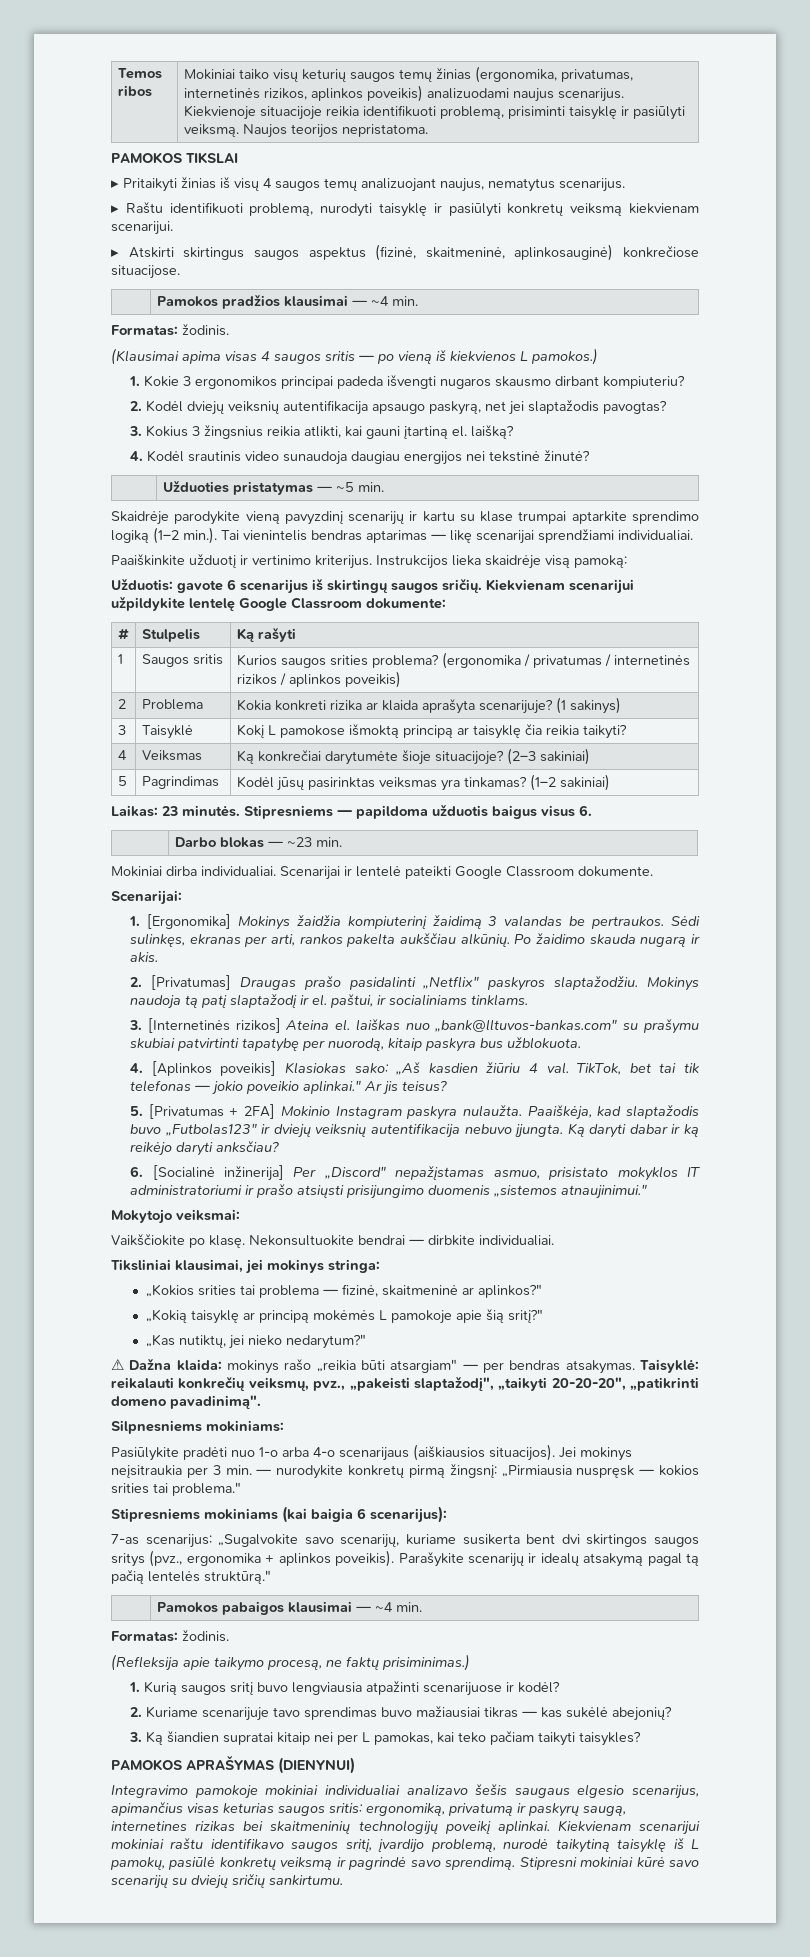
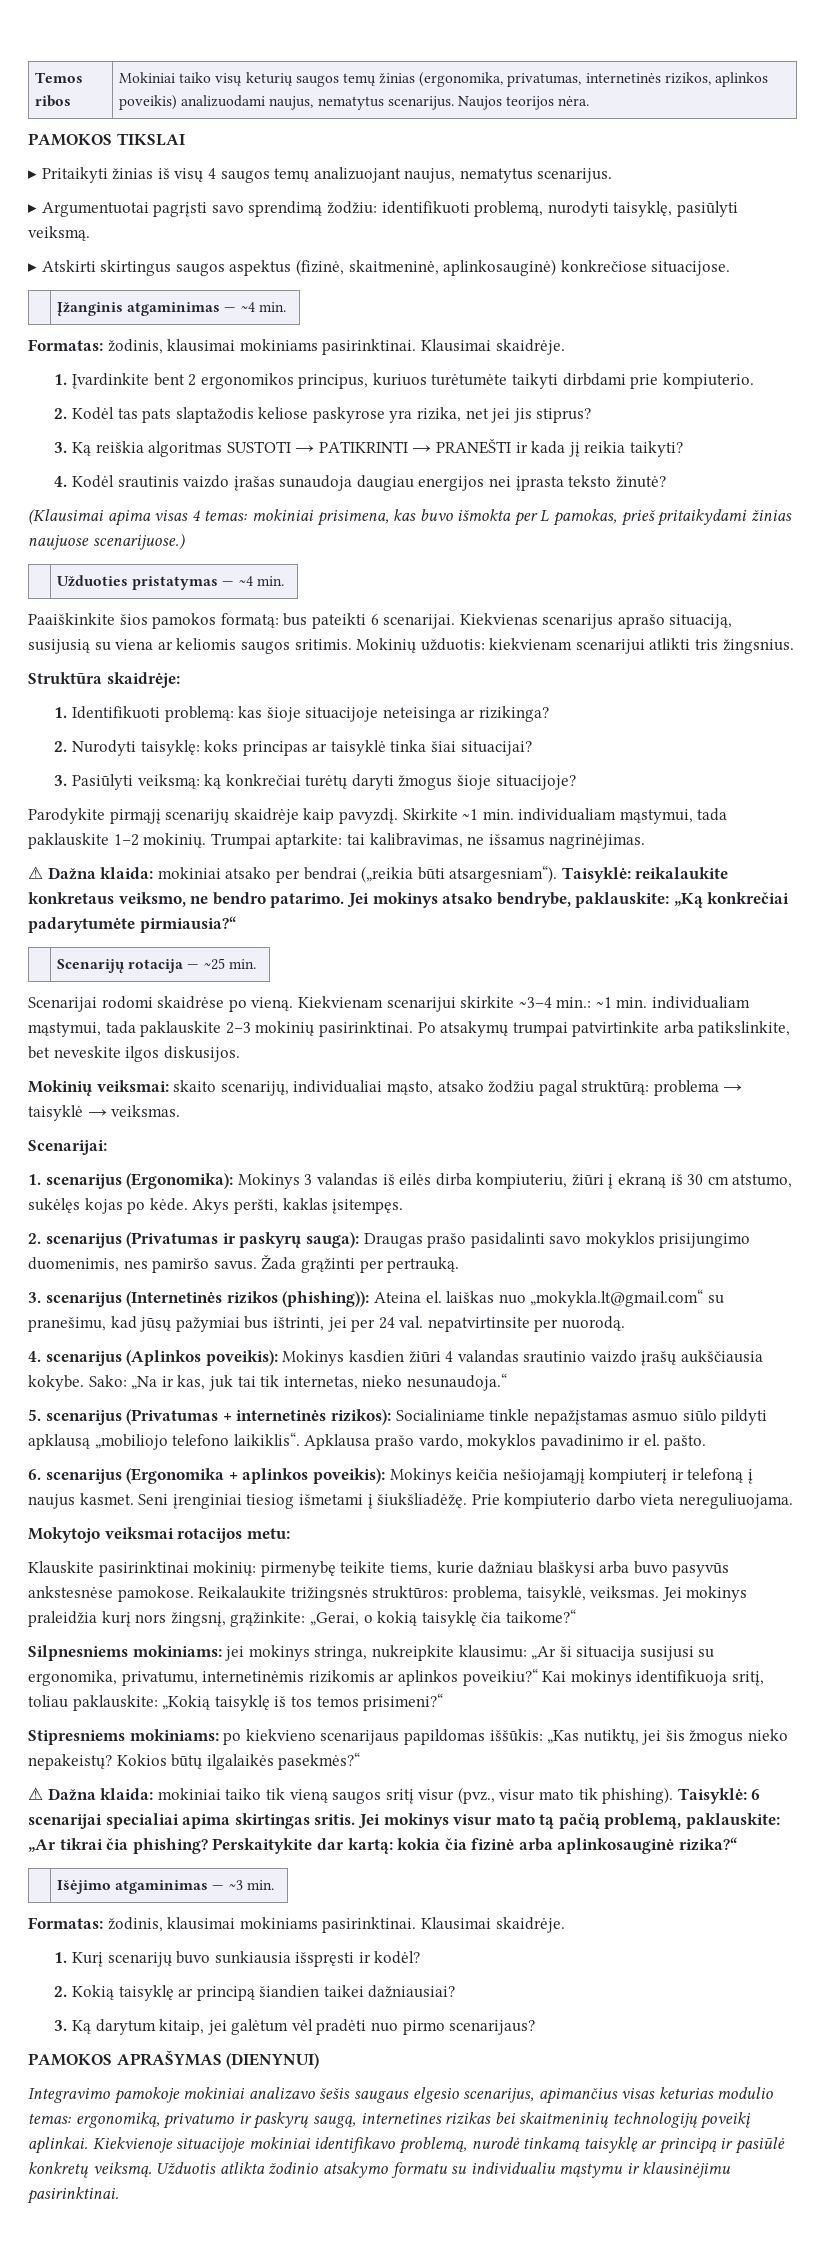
[512,88,624,102] [183,105,685,120] [183,124,239,137] naujus scenarijus. Kiekvienoje situacijoje reikia identifikuoti problemą, prisiminti taisyklę ir pasiūlyti veiksmą. -> [269,96,454,110] naujus, nematytus scenarijus.
[341,124,428,137] nepristatoma. -> [558,96,590,106] nėra.
[125,201,700,217] [111,221,173,235] Raštu identifikuoti problemą, nurodyti taisyklę ir pasiūlyti konkretų veiksmą kiekvienam scenarijui. -> [41,201,738,217] [28,226,90,241] Argumentuotai pagrįsti savo sprendimą žodžiu: identifikuoti problemą, nurodyti taisyklę, pasiūlyti veiksmą.
[156,294,418,309] [111,323,229,336] [111,348,598,365] [129,374,686,389] [130,399,668,415] [129,424,515,439] [130,449,591,465] Pamokos pradžios klausimai — ~4 min. // Formatas: žodinis. // (Klausimai apima visas 4 saugos sritis — po vieną iš kiekvienos L pamokos.) // 1. Kokie 3 ergonomikos principai padeda išvengti nugaros skausmo dirbant kompiuteriu? // 2. Kodėl dviejų veiksnių autentifikacija apsaugo paskyrą, net jei slaptažodis pavogtas? // 3. Kokius 3 žingsnius reikia atlikti, kai gauni įtartiną el. laišką? // 4. Kodėl srautinis video sunaudoja daugiau energijos nei tekstinė žinutė? -> [57,302,286,316] [28,339,565,355] [54,373,754,389] [54,407,592,423] [54,439,684,457] [54,475,666,491] [28,508,792,526] [28,533,185,550] Įžanginis atgaminimas — ~4 min. // Formatas: žodinis, klausimai mokiniams pasirinktinai. Klausimai skaidrėje. // 1. Įvardinkite bent 2 ergonomikos principus, kuriuos turėtumėte taikyti dirbdami prie kompiuterio. // 2. Kodėl tas pats slaptažodis keliose paskyrose yra rizika, net jei jis stiprus? // 3. Ką reiškia algoritmas SUSTOTI → PATIKRINTI → PRANEŠTI ir kada jį reikia taikyti? // 4. Kodėl srautinis vaizdo įrašas sunaudoja daugiau energijos nei įprasta teksto žinutė? // (Klausimai apima visas 4 temas: mokiniai prisimena, kas buvo išmokta per L pamokas, prieš pritaikydami žinias naujuose scenarijuose.)
[335,482,384,492] [111,511,699,525] [111,527,693,544] [111,553,627,569] [111,578,634,594] [111,596,446,611] [117,628,129,640] [141,628,200,642] [236,627,296,642] [117,654,123,664] [141,654,223,667] [236,652,690,669] [236,671,401,688] [117,699,126,709] [141,699,203,710] [236,697,621,714] [117,725,126,735] [141,725,193,739] [236,723,627,739] [117,750,127,760] [141,750,202,761] [236,748,590,765] [117,776,127,786] [141,776,219,789] [236,774,610,791] [111,804,592,819] [174,837,342,848] [111,866,653,880] [111,890,182,905] [129,914,701,930] [130,932,700,947] [130,952,159,962] [130,975,699,991] [130,993,529,1009] [129,1018,700,1034] [130,1036,582,1052] [130,1061,700,1076] [130,1080,448,1095] [130,1104,699,1120] [130,1123,699,1138] [130,1140,280,1156] [130,1165,700,1181] [130,1183,648,1199] [111,1209,240,1224] [111,1233,554,1248] [111,1259,380,1274] [146,1284,543,1298] [146,1308,544,1324] [146,1334,367,1349] [111,1358,699,1374] [111,1376,699,1391] [111,1395,261,1409] [111,1420,284,1434] [111,1444,632,1461] [111,1463,699,1479] [111,1482,241,1496] [111,1506,447,1523] [111,1534,700,1548] [111,1550,699,1567] [111,1569,271,1584] [156,1601,422,1615] [111,1629,229,1642] [111,1654,470,1671] [129,1680,561,1696] [130,1705,673,1721] [129,1730,642,1746] ~5 min. // Skaidrėje parodykite vieną pavyzdinį scenarijų ir kartu su klase trumpai aptarkite sprendimo logiką (1–2 min.). Tai vienintelis bendras aptarimas — likę scenarijai sprendžiami individualiai. // Paaiškinkite užduotį ir vertinimo kriterijus. Instrukcijos lieka skaidrėje visą pamoką: // Užduotis: gavote 6 scenarijus iš skirtingų saugos sričių. Kiekvienam scenarijui užpildykite lentelę Google Classroom dokumente: // # | Stulpelis | Ką rašyti // 1 | Saugos sritis | Kurios saugos srities problema? (ergonomika / privatumas / internetinės rizikos / aplinkos poveikis) // 2 | Problema | Kokia konkreti rizika ar klaida aprašyta scenarijuje? (1 sakinys) // 3 | Taisyklė | Kokį L pamokose išmoktą principą ar taisyklę čia reikia taikyti? // 4 | Veiksmas | Ką konkrečiai darytumėte šioje situacijoje? (2–3 sakiniai) // 5 | Pagrindimas | Kodėl jūsų pasirinktas veiksmas yra tinkamas? (1–2 sakiniai) // Laikas: 23 minutės. Stipresniems — papildoma užduotis baigus visus 6. // | Darbo blokas — ~23 min. // Mokiniai dirba individualiai. Scenarijai ir lentelė pateikti Google Classroom dokumente. // Scenarijai: // 1. [Ergonomika] Mokinys žaidžia kompiuterinį žaidimą 3 valandas be pertraukos. Sėdi sulinkęs, ekranas per arti, rankos pakelta aukščiau alkūnių. Po žaidimo skauda nugarą ir akis. // 2. [Privatumas] Draugas prašo pasidalinti „Netflix" paskyros slaptažodžiu. Mokinys naudoja tą patį slaptažodį ir el. paštui, ir socialiniams tinklams. // 3. [Internetinės rizikos] Ateina el. laiškas nuo „bank@lltuvos-bankas.com" su prašymu skubiai patvirtinti tapatybę per nuorodą, kitaip paskyra bus užblokuota. // 4. [Aplinkos poveikis] Klasiokas sako: „Aš kasdien žiūriu 4 val. TikTok, bet tai tik telefonas — jokio poveikio aplinkai." Ar jis teisus? // 5. [Privatumas + 2FA] Mokinio Instagram paskyra nulaužta. Paaiškėja, kad slaptažodis buvo „Futbolas123" ir dviejų veiksnių autentifikacija nebuvo įjungta. Ką daryti dabar ir ką reikėjo daryti anksčiau? // 6. [Socialinė inžinerija] Per „Discord" nepažįstamas asmuo, prisistato mokyklos IT administratoriumi ir prašo atsiųsti prisijungimo duomenis „sistemos atnaujinimui." // Mokytojo veiksmai: // Vaikščiokite po klasę. Nekonsultuokite bendrai — dirbkite individualiai. // Tiksliniai klausimai, jei mokinys stringa: // „Kokios srities tai problema — fizinė, skaitmeninė ar aplinkos?" // „Kokią taisyklę ar principą mokėmės L pamokoje apie šią sritį?" // „Kas nutiktų, jei nieko nedarytum?" // ⚠ Dažna klaida: mokinys rašo „reikia būti atsargiam" — per bendras atsakymas. Taisyklė: reikalauti konkrečių veiksmų, pvz., „pakeisti slaptažodį", „taikyti 20-20-20", „patikrinti domeno pavadinimą". // Silpnesniems mokiniams: // Pasiūlykite pradėti nuo 1-o arba 4-o scenarijaus (aiškiausios situacijos). Jei mokinys neįsitraukia per 3 min. — nurodykite konkretų pirmą žingsnį: „Pirmiausia nuspręsk — kokios srities tai problema." // Stipresniems mokiniams (kai baigia 6 scenarijus): // 7-as scenarijus: „Sugalvokite savo scenarijų, kuriame susikerta bent dvi skirtingos saugos sritys (pvz., ergonomika + aplinkos poveikis). Parašykite scenarijų ir idealų atsakymą pagal tą pačią lentelės struktūrą." // | Pamokos pabaigos klausimai — ~4 min. // Formatas: žodinis. // (Refleksija apie taikymo procesą, ne faktų prisiminimas.) // 1. Kurią saugos sritį buvo lengviausia atpažinti scenarijuose ir kodėl? // 2. Kuriame scenarijuje tavo sprendimas buvo mažiausiai tikras — kas sukėlė abejonių? // 3. Ką šiandien supratai kitaip nei per L pamokas, kai teko pačiam taikyti taisykles? -> [238,576,284,586] [28,613,733,629] [28,638,794,654] [28,672,180,688] [54,706,550,722] [54,740,532,756] [54,774,576,790] [28,808,728,824] [28,833,646,849] [28,865,729,883] [28,892,790,908] [28,916,236,933] [57,958,256,973] [28,996,751,1012] [28,1021,791,1037] [28,1046,240,1062] [28,1080,743,1096] [28,1105,181,1121] [28,1140,107,1155] [28,1173,793,1189] [28,1198,404,1214] [28,1232,751,1248] [28,1255,460,1273] [28,1289,724,1307] [28,1316,626,1332] [28,1350,764,1366] [28,1373,507,1391] [28,1409,768,1425] [28,1432,707,1450] [28,1468,754,1484] [28,1493,794,1509] [28,1527,290,1543] [28,1561,730,1577] [28,1586,748,1602] [28,1609,576,1627] [28,1645,715,1661] [28,1668,764,1686] [28,1693,444,1711] [28,1729,789,1745] [28,1752,361,1770] [28,1787,761,1804] [28,1813,781,1829] [28,1837,738,1854] [57,1880,274,1894] [28,1917,565,1933] [54,1951,421,1967] [54,1985,456,2001] [54,2019,536,2035] ~4 min. // Paaiškinkite šios pamokos formatą: bus pateikti 6 scenarijai. Kiekvienas scenarijus aprašo situaciją, susijusią su viena ar keliomis saugos sritimis. Mokinių užduotis: kiekvienam scenarijui atlikti tris žingsnius. // Struktūra skaidrėje: // 1. Identifikuoti problemą: kas šioje situacijoje neteisinga ar rizikinga? // 2. Nurodyti taisyklę: koks principas ar taisyklė tinka šiai situacijai? // 3. Pasiūlyti veiksmą: ką konkrečiai turėtų daryti žmogus šioje situacijoje? // Parodykite pirmąjį scenarijų skaidrėje kaip pavyzdį. Skirkite ~1 min. individualiam mąstymui, tada paklauskite 1–2 mokinių. Trumpai aptarkite: tai kalibravimas, ne išsamus nagrinėjimas. // ⚠ Dažna klaida: mokiniai atsako per bendrai („reikia būti atsargesniam“). Taisyklė: reikalaukite konkretaus veiksmo, ne bendro patarimo. Jei mokinys atsako bendrybe, paklauskite: „Ką konkrečiai padarytumėte pirmiausia?“ // | Scenarijų rotacija — ~25 min. // Scenarijai rodomi skaidrėse po vieną. Kiekvienam scenarijui skirkite ~3–4 min.: ~1 min. individualiam mąstymui, tada paklauskite 2–3 mokinių pasirinktinai. Po atsakymų trumpai patvirtinkite arba patikslinkite, bet neveskite ilgos diskusijos. // Mokinių veiksmai: skaito scenarijų, individualiai mąsto, atsako žodžiu pagal struktūrą: problema → taisyklė → veiksmas. // Scenarijai: // 1. scenarijus (Ergonomika): Mokinys 3 valandas iš eilės dirba kompiuteriu, žiūri į ekraną iš 30 cm atstumo, sukėlęs kojas po kėde. Akys peršti, kaklas įsitempęs. // 2. scenarijus (Privatumas ir paskyrų sauga): Draugas prašo pasidalinti savo mokyklos prisijungimo duomenimis, nes pamiršo savus. Žada grąžinti per pertrauką. // 3. scenarijus (Internetinės rizikos (phishing)): Ateina el. laiškas nuo „mokykla.lt@gmail.com“ su pranešimu, kad jūsų pažymiai bus ištrinti, jei per 24 val. nepatvirtinsite per nuorodą. // 4. scenarijus (Aplinkos poveikis): Mokinys kasdien žiūri 4 valandas srautinio vaizdo įrašų aukščiausia kokybe. Sako: „Na ir kas, juk tai tik internetas, nieko nesunaudoja.“ // 5. scenarijus (Privatumas + internetinės rizikos): Socialiniame tinkle nepažįstamas asmuo siūlo pildyti apklausą „mobiliojo telefono laikiklis“. Apklausa prašo vardo, mokyklos pavadinimo ir el. pašto. // 6. scenarijus (Ergonomika + aplinkos poveikis): Mokinys keičia nešiojamąjį kompiuterį ir telefoną į naujus kasmet. Seni įrenginiai tiesiog išmetami į šiukšliadėžę. Prie kompiuterio darbo vieta nereguliuojama. // Mokytojo veiksmai rotacijos metu: // Klauskite pasirinktinai mokinių: pirmenybę teikite tiems, kurie dažniau blaškysi arba buvo pasyvūs ankstesnėse pamokose. Reikalaukite trižingsnės struktūros: problema, taisyklė, veiksmas. Jei mokinys praleidžia kurį nors žingsnį, grąžinkite: „Gerai, o kokią taisyklę čia taikome?“ // Silpnesniems mokiniams: jei mokinys stringa, nukreipkite klausimu: „Ar ši situacija susijusi su ergonomika, privatumu, internetinėmis rizikomis ar aplinkos poveikiu?“ Kai mokinys identifikuoja sritį, toliau paklauskite: „Kokią taisyklę iš tos temos prisimeni?“ // Stipresniems mokiniams: po kiekvieno scenarijaus papildomas iššūkis: „Kas nutiktų, jei šis žmogus nieko nepakeistų? Kokios būtų ilgalaikės pasekmės?“ // ⚠ Dažna klaida: mokiniai taiko tik vieną saugos sritį visur (pvz., visur mato tik phishing). Taisyklė: 6 scenarijai specialiai apima skirtingas sritis. Jei mokinys visur mato tą pačią problemą, paklauskite: „Ar tikrai čia phishing? Perskaitykite dar kartą: kokia čia fizinė arba aplinkosauginė rizika?“ // | Išėjimo atgaminimas — ~3 min. // Formatas: žodinis, klausimai mokiniams pasirinktinai. Klausimai skaidrėje. // 1. Kurį scenarijų buvo sunkiausia išspręsti ir kodėl? // 2. Kokią taisyklę ar principą šiandien taikei dažniausiai? // 3. Ką darytum kitaip, jei galėtum vėl pradėti nuo pirmo scenarijaus?
[324,1784,400,1796] individualiai -> (246, 2093) none
[278,1803,513,1816] saugos sritis: ergonomiką, privatumą -> [717,2087,774,2099] [28,2112,235,2129] modulio temas: ergonomiką, privatumo
[557,1821,700,1835] [111,1837,699,1853] [110,1856,699,1870] [111,1873,343,1889] Kiekvienam scenarijui mokiniai raštu identifikavo saugos sritį, įvardijo problemą, nurodė taikytiną taisyklę iš L pamokų, pasiūlė konkretų veiksmą ir pagrindė savo sprendimą. Stipresni mokiniai kūrė savo scenarijų su dviejų sričių sankirtumu. -> [92,2137,786,2154] [28,2162,732,2178] [27,2187,119,2204] Kiekvienoje situacijoje mokiniai identifikavo problemą, nurodė tinkamą taisyklę ar principą ir pasiūlė konkretų veiksmą. Užduotis atlikta žodinio atsakymo formatu su individualiu mąstymu ir klausinėjimu pasirinktinai.

